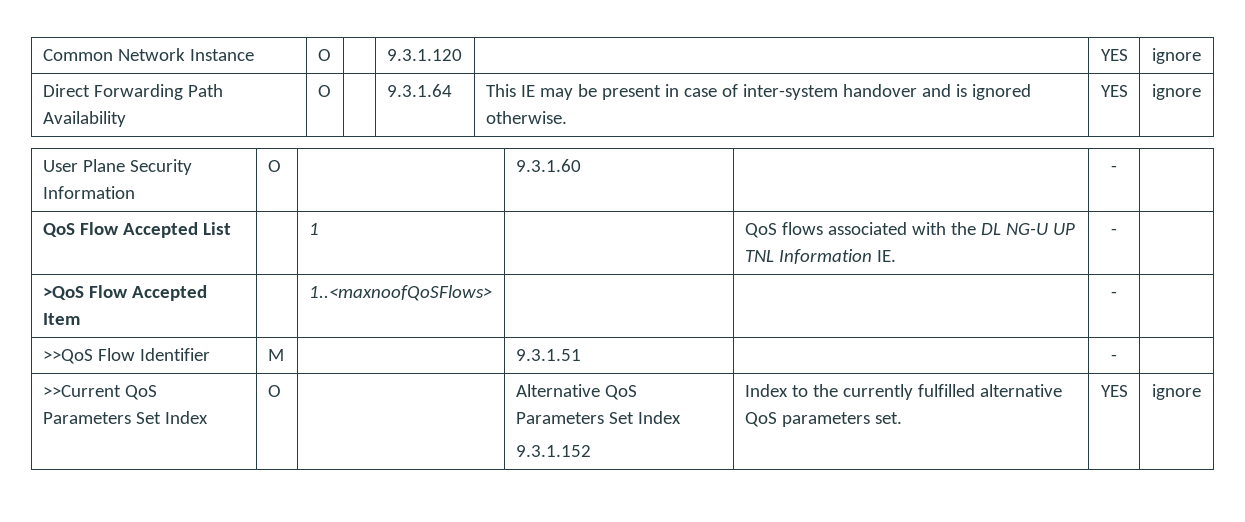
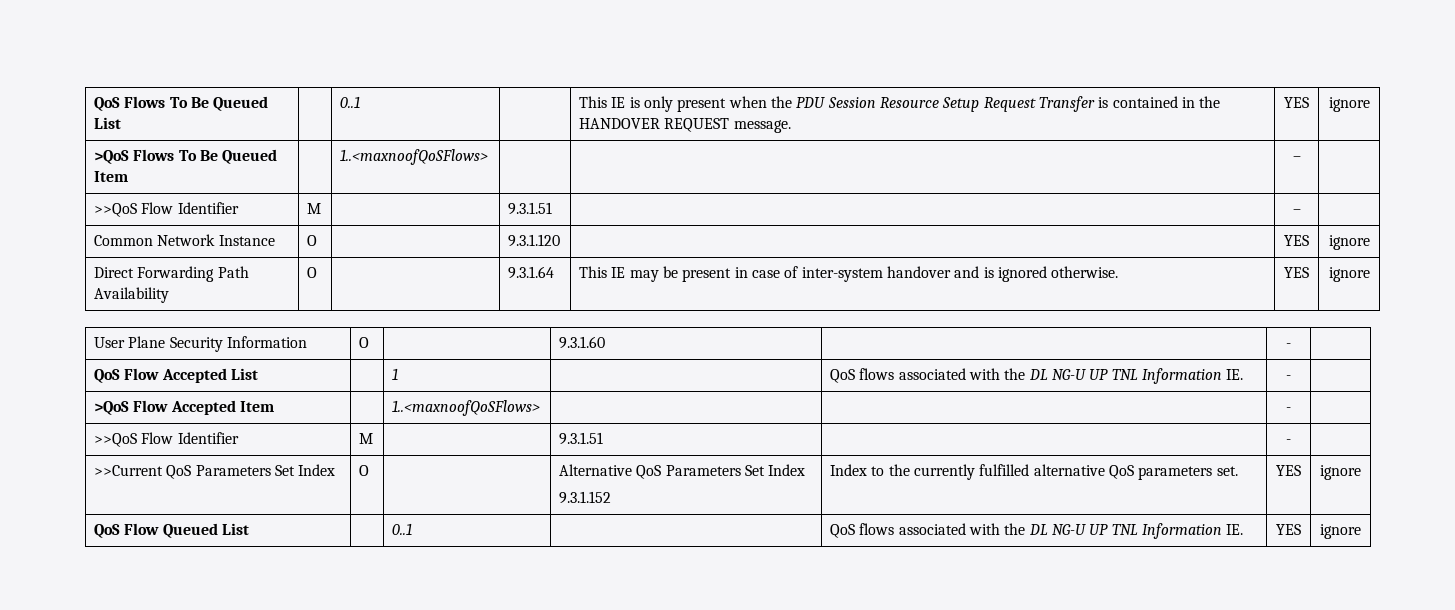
(42, 55) none -> [94,96,269,111] [94,117,122,129] [340,96,361,108] [579,96,1221,112] [579,118,791,133] [1284,97,1309,108] [1328,97,1370,112] [94,149,278,164] [94,171,129,182] [340,149,489,165] [1292,156,1301,161] [94,202,239,217] [307,203,322,214] [508,202,553,215] [1292,209,1301,214] QoS Flows To Be Queued List | | 0..1 | | This IE is only present when the PDU Session Resource Setup Request Transfer is contained in the HANDOVER REQUEST message. | YES | ignore // >QoS Flows To Be Queued Item | | 1..<maxnoofQoSFlows> | | | – | // >>QoS Flow Identifier | M | | 9.3.1.51 | | – | //
(1201, 392) none -> [94,523,250,538] [392,523,413,535] [830,523,1244,539] [1276,524,1301,535] [1320,524,1361,539] // QoS Flow Queued List | | 0..1 | | QoS flows associated with the DL NG-U UP TNL Information IE. | YES | ignore

